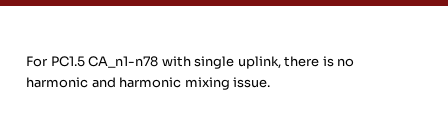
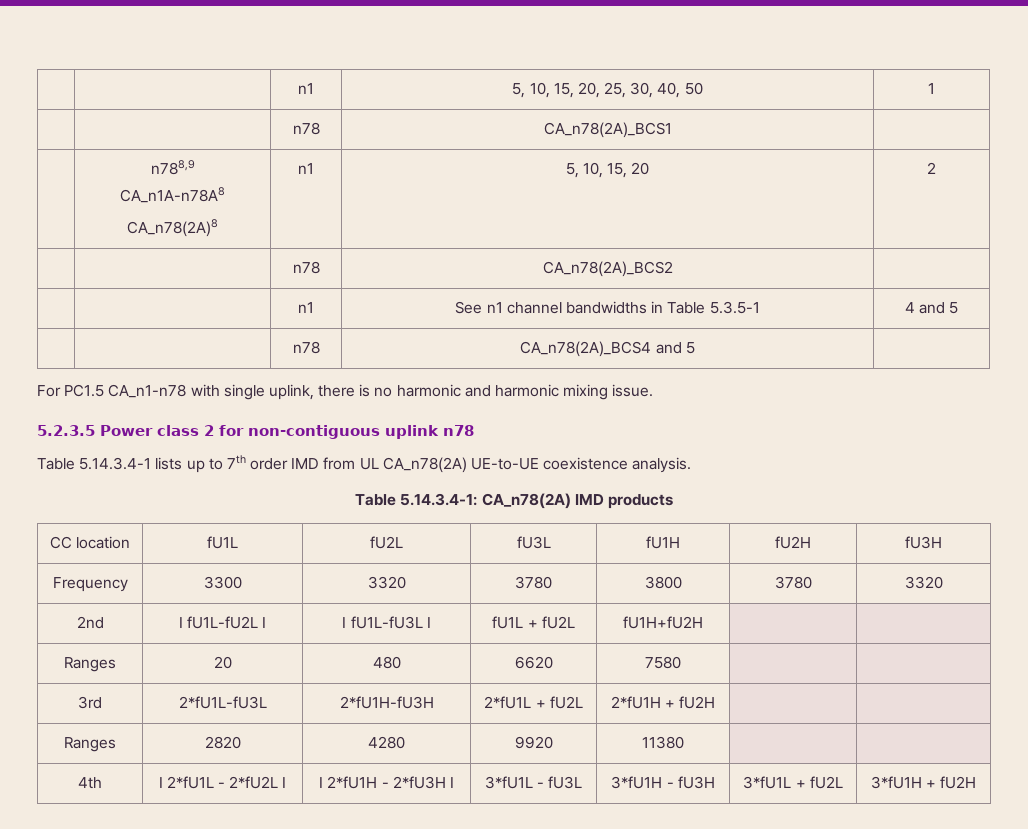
(26, 61) none -> [298,83,314,94] [512,82,703,98] [928,83,935,94] [292,122,320,135] [543,122,672,138] [150,160,195,175] [120,187,225,203] [127,219,218,237] [298,163,314,174] [565,162,650,178] [927,162,936,174] [292,261,320,274] [542,261,673,277] [298,302,314,313] [455,301,760,314] [904,302,959,314] [292,341,320,354] [520,341,695,357] | | n1 | 5, 10, 15, 20, 25, 30, 40, 50 | 1 // | | n78 | CA_n78(2A)_BCS1 | // | n788,9 // CA_n1A-n78A8 // CA_n78(2A)8 | n1 | 5, 10, 15, 20 | 2 // | | n78 | CA_n78(2A)_BCS2 | // | | n1 | See n1 channel bandwidths in Table 5.3.5-1 | 4 and 5 // | | n78 | CA_n78(2A)_BCS4 and 5 | //
(271, 82) none -> [37,425,474,439] [37,455,692,473] [355,493,673,509] [49,536,131,549] [207,536,238,549] [370,536,403,549] [516,536,551,549] [646,536,680,549] [775,536,811,549] [905,536,942,549] [52,577,128,592] [203,576,242,589] [367,576,406,589] [515,576,552,589] [644,576,682,589] [774,576,812,589] [904,576,943,589] [76,616,104,629] [178,616,267,629] [342,616,431,629] [492,616,575,629] [623,616,703,629] [64,657,116,672] [213,656,232,669] [372,656,401,669] [514,656,553,669] [645,656,681,669] [78,696,102,709] [178,696,267,709] [339,696,434,709] [484,696,583,709] [610,696,716,709] [64,737,116,752] [204,736,241,749] [368,736,405,749] [514,736,553,749] [642,736,684,749] [78,777,102,789] [158,776,287,789] [319,776,454,789] [484,776,583,789] [611,776,715,789] [743,776,843,789] [870,776,977,789] // 5.2.3.5 Power class 2 for non-contiguous uplink n78 // Table 5.14.3.4-1 lists up to 7th order IMD from UL CA_n78(2A) UE-to-UE coexistence analysis. // Table 5.14.3.4-1: CA_n78(2A) IMD products // CC location | fU1L | fU2L | fU3L | fU1H | fU2H | fU3H // Frequency | 3300 | 3320 | 3780 | 3800 | 3780 | 3320 // 2nd | I fU1L-fU2L I | I fU1L-fU3L I | fU1L + fU2L | fU1H+fU2H | | // Ranges | 20 | 480 | 6620 | 7580 | | // 3rd | 2*fU1L-fU3L | 2*fU1H-fU3H | 2*fU1L + fU2L | 2*fU1H + fU2H | | // Ranges | 2820 | 4280 | 9920 | 11380 | | // 4th | I 2*fU1L - 2*fU2L I | I 2*fU1H - 2*fU3H I | 3*fU1L - fU3L | 3*fU1H - fU3H | 3*fU1L + fU2L | 3*fU1H + fU2H

